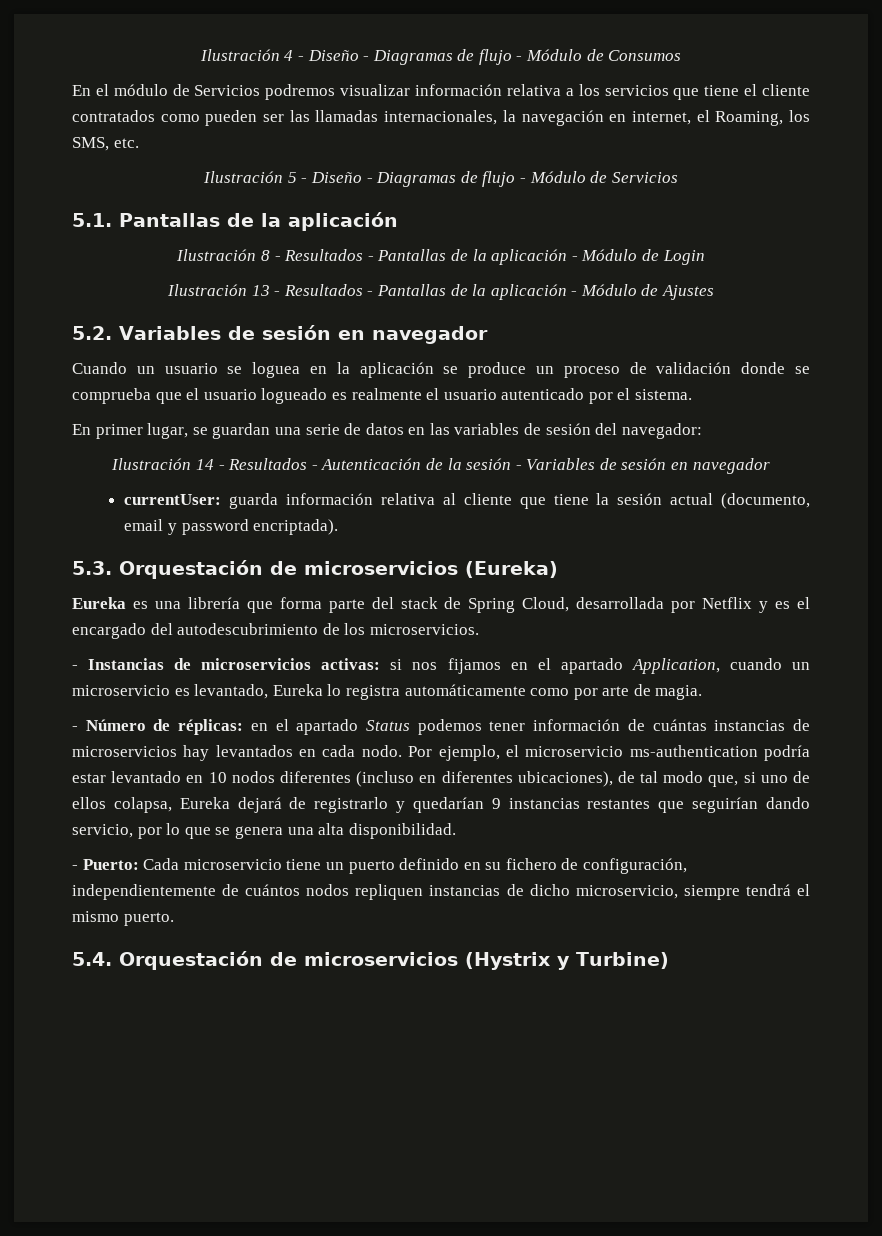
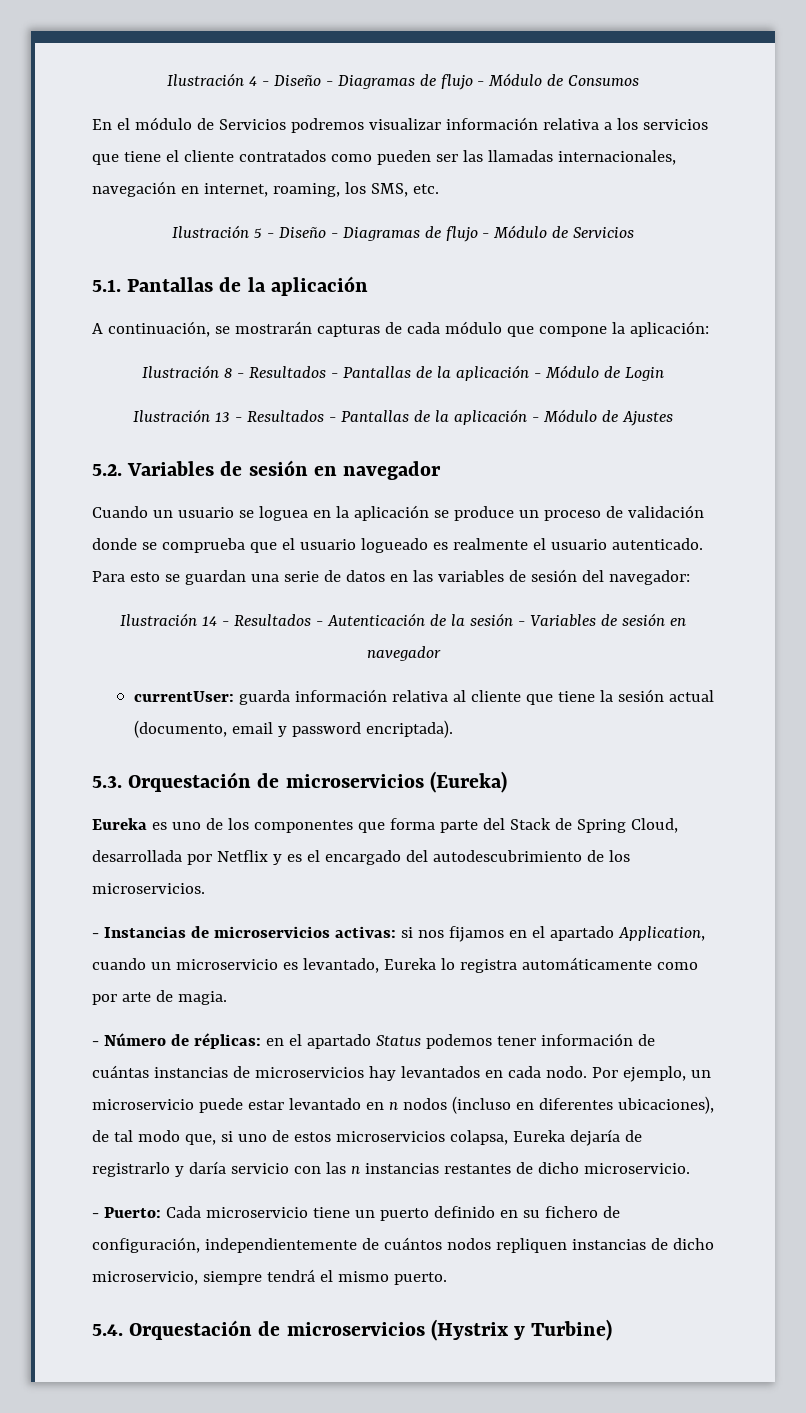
[502,110,516,122] la -> (676, 157) none
[696,110,784,126] el Roaming, -> [272,183,340,197] roaming,
(398, 221) none -> [92,321,709,337] // A continuación, se mostrarán capturas de cada módulo que compone la aplicación:
[501,388,693,404] [72,423,189,439] autenticado por el sistema. // En primer lugar, -> [611,538,703,550] [92,571,160,582] autenticado. Para esto
[154,597,240,609] una librería -> [171,818,353,833] uno de los componentes
[400,597,438,609] stack -> [509,818,551,830] Stack
[505,745,811,761] [72,771,351,783] el microservicio ms-authentication podría estar levantado en 10 nodos diferentes -> [690,1070,711,1078] [92,1098,447,1113] un microservicio puede estar levantado en n nodos
[72,797,106,809] ellos -> [293,1131,445,1142] estos microservicios
[237,797,282,813] dejará -> [569,1129,620,1146] dejaría
[412,797,810,813] [72,823,456,839] quedarían 9 instancias restantes que seguirían dando servicio, por lo que se genera una alta disponibilidad. -> [188,1161,690,1174] daría servicio con las n instancias restantes de dicho microservicio.

